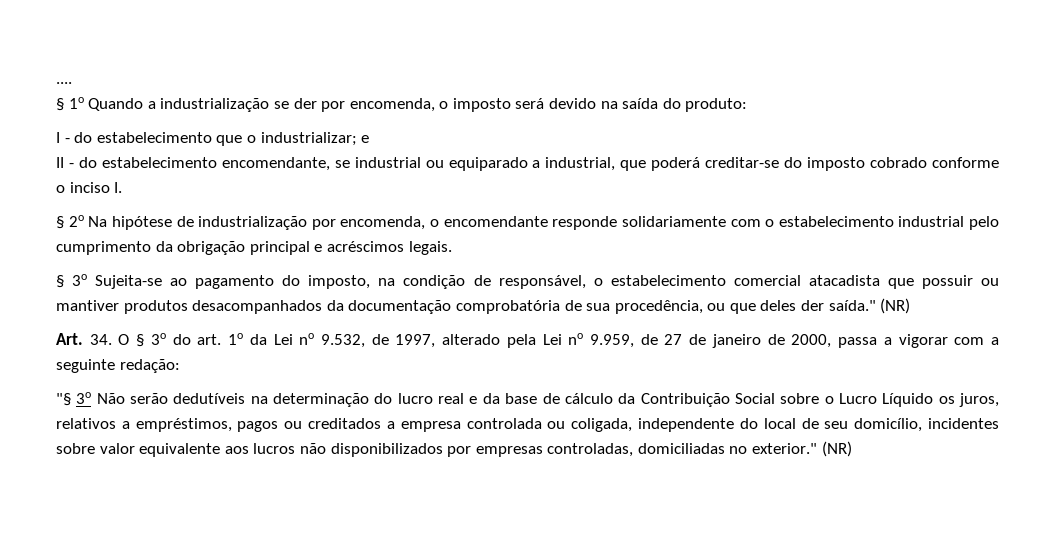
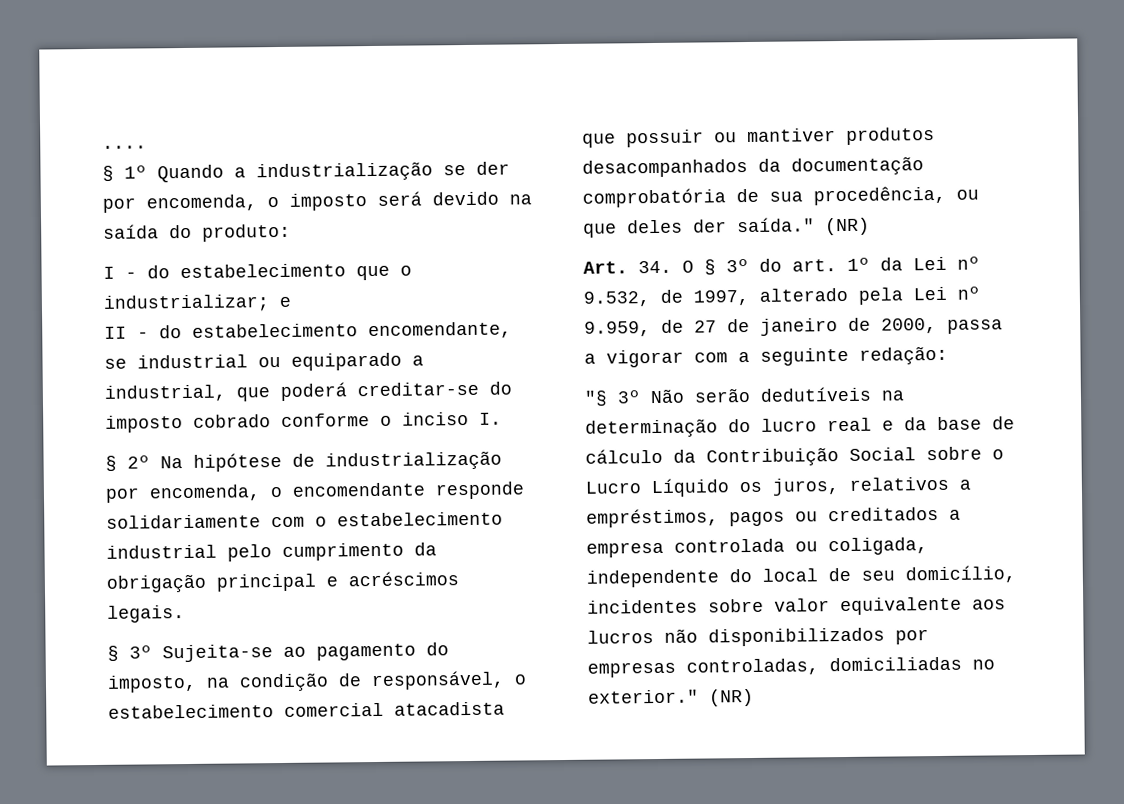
[68,97,84,109] 1o -> [124,165,147,179] 1º
[68,215,84,227] 2o -> [127,455,150,469] 2º
[72,274,88,286] 3o -> [129,645,152,659] 3º
[150,333,166,345] 3o -> [726,259,749,273] 3º
[228,333,244,345] 1o -> [847,257,870,271] 1º
[299,333,315,345] no -> [957,256,980,270] nº
[568,333,584,345] no -> [957,286,980,300] nº
[76,392,92,404] 3o -> [617,390,641,404] 3º

